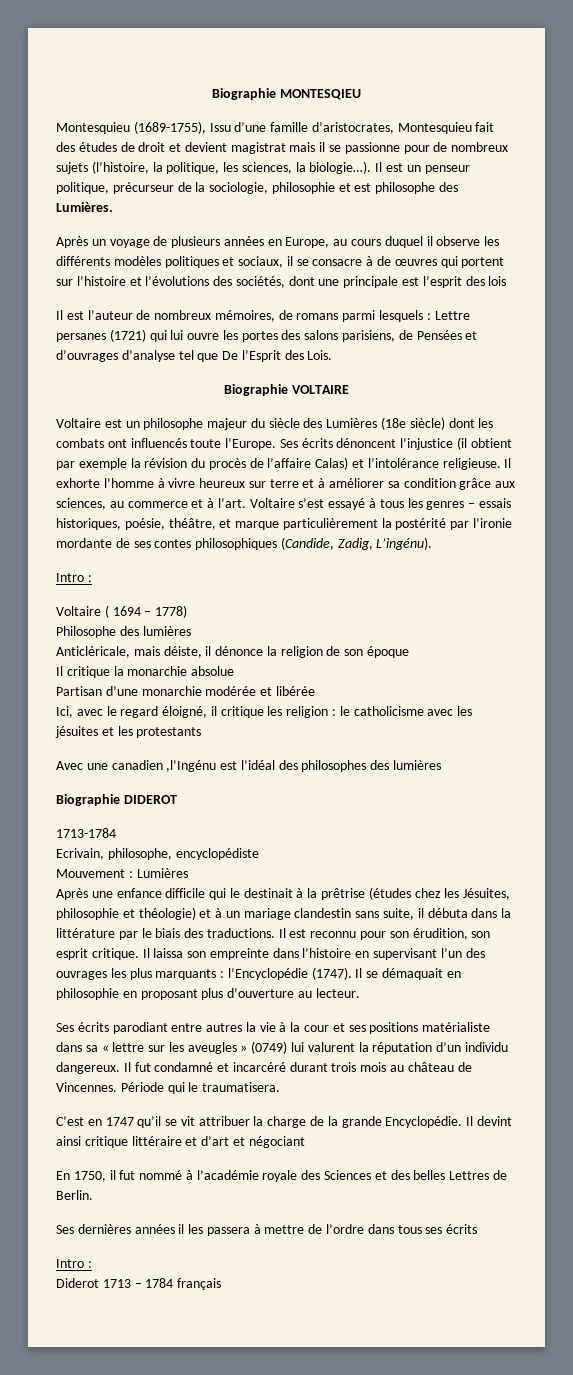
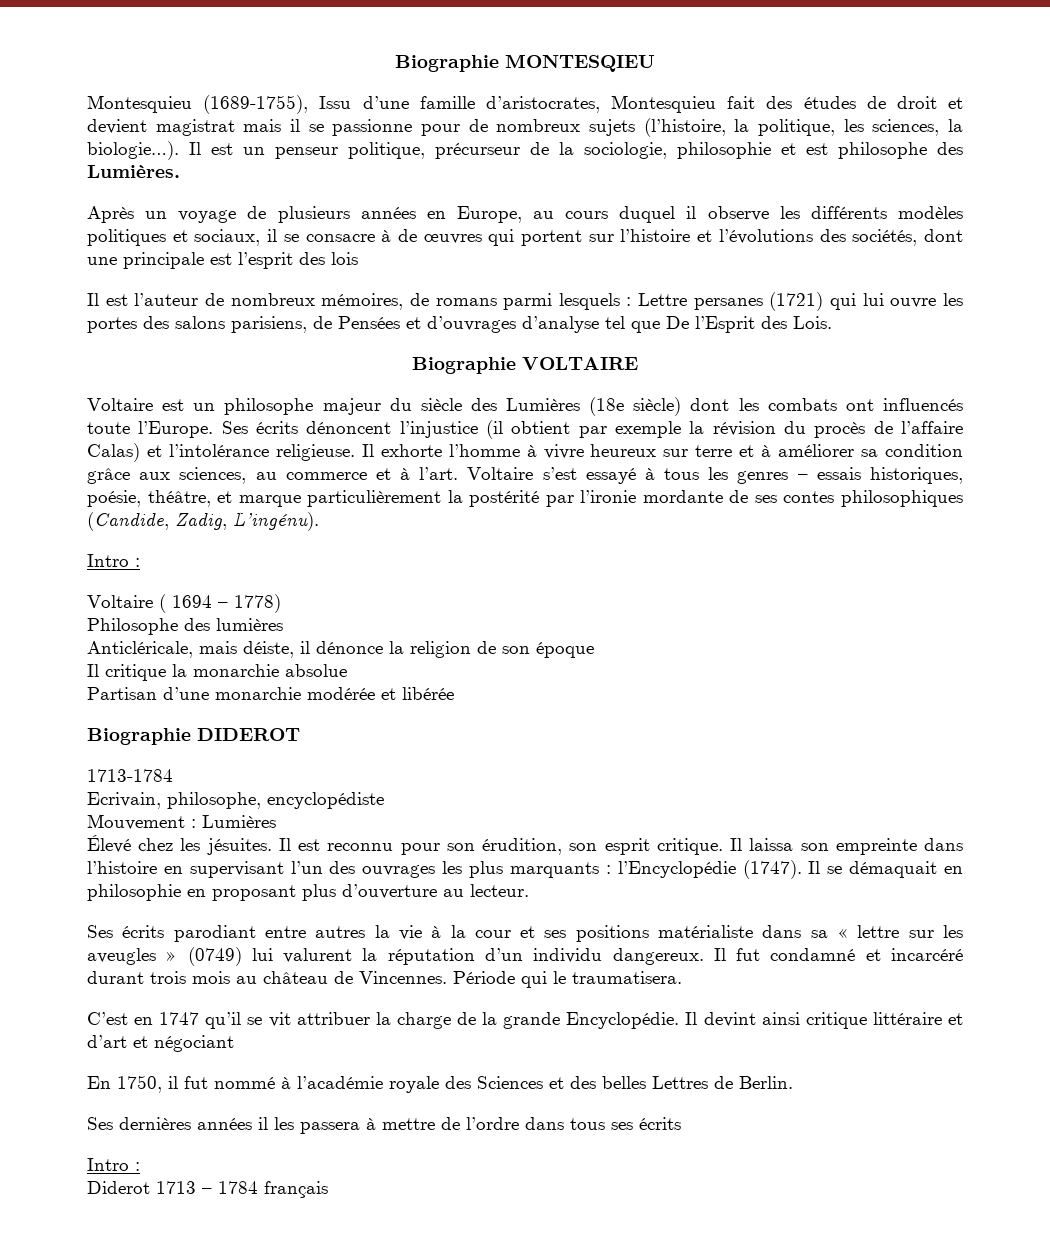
[56,706,473,718] [55,726,202,738] [56,760,442,772] // Ici, avec le regard éloigné, il critique les religion : le catholicisme avec les jésuites et les protestants // Avec une canadien ,l’Ingénu est l’idéal des philosophes des lumières -> (454, 693) none
[56,887,511,900] [56,907,512,920] [56,928,275,940] Après une enfance difficile qui le destinait à la prêtrise (études chez les Jésuites, philosophie et théologie) et à un mariage clandestin sans suite, il débuta dans la littérature par le biais des traductions. -> [87,835,272,855] Élevé chez les jésuites.

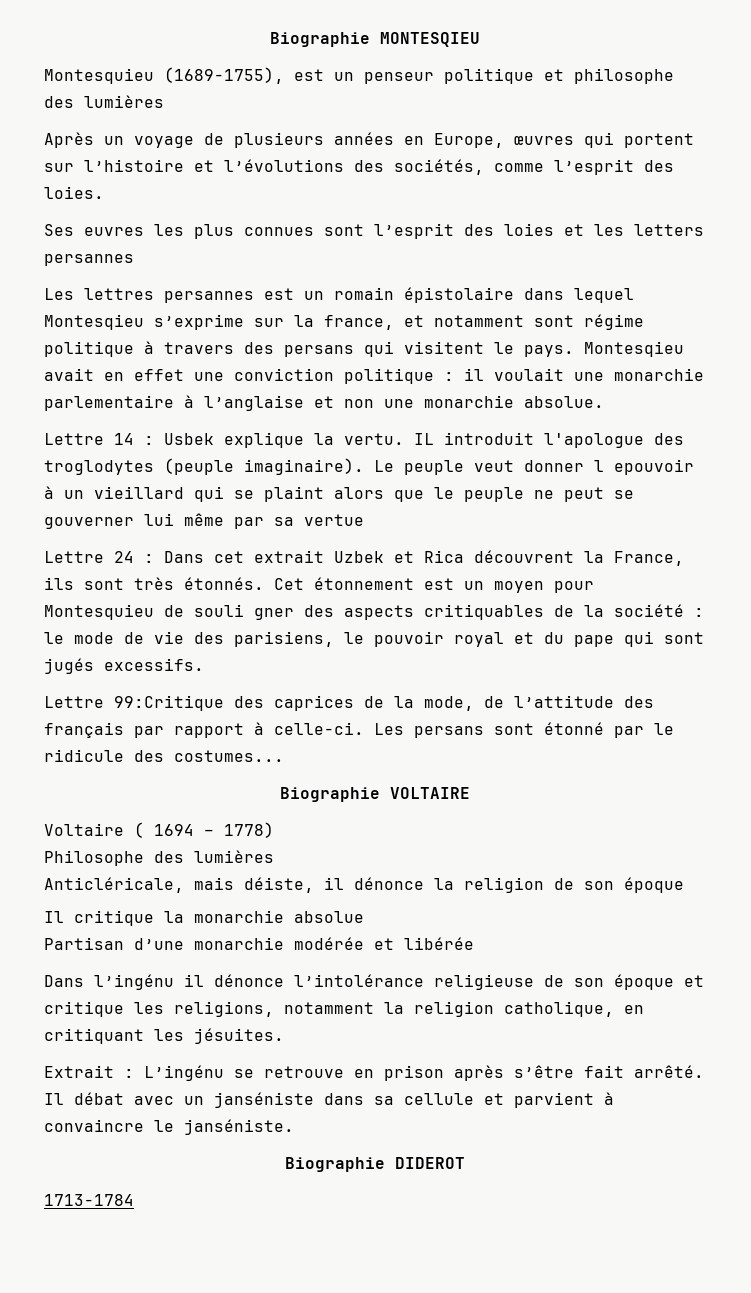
[319,95,963,113] [87,118,963,137] [87,141,828,160] Issu d’une famille d’aristocrates, Montesquieu fait des études de droit et devient magistrat mais il se passionne pour de nombreux sujets (l’histoire, la politique, les sciences, la biologie…). Il est un penseur politique, précurseur de la sociologie, philosophie et est -> [294,68,564,84] est un penseur politique et
[87,165,180,178] Lumières. -> [84,95,164,108] lumières
[533,206,963,223] [87,229,417,246] au cours duquel il observe les différents modèles politiques et sociaux, il se consacre à de -> (504, 140) none
[924,229,964,242] [87,252,358,269] [87,292,963,311] [87,316,832,333] [412,357,638,374] [87,397,963,416] [87,420,964,439] [87,443,963,462] [87,467,963,484] [87,490,964,507] [87,512,319,531] [87,554,140,567] dont une principale est l’esprit des lois // Il est l’auteur de nombreux mémoires, de romans parmi lesquels : Lettre persanes (1721) qui lui ouvre les portes des salons parisiens, de Pensées et d’ouvrages d’analyse tel que De l’Esprit des Lois. // Biographie VOLTAIRE // Voltaire est un philosophe majeur du siècle des Lumières (18e siècle) dont les combats ont influencés toute l’Europe. Ses écrits dénoncent l’injustice (il obtient par exemple la révision du procès de l’affaire Calas) et l’intolérance religieuse. Il exhorte l’homme à vivre heureux sur terre et à améliorer sa condition grâce aux sciences, au commerce et à l’art. Voltaire s’est essayé à tous les genres – essais historiques, poésie, théâtre, et marque particulièrement la postérité par l’ironie mordante de ses contes philosophiques (Candide, Zadig, L’ingénu). // Intro : -> [494,159,674,175] [44,186,104,199] [44,223,704,239] [44,254,134,266] [44,287,634,303] [44,314,644,330] [44,341,684,357] [44,368,704,384] [44,395,604,411] [44,432,684,448] [44,458,694,475] [44,486,634,502] [44,513,364,529] [44,550,684,566] [44,577,594,593] [44,604,704,620] [44,631,704,647] [44,658,204,674] [44,695,654,711] [44,722,674,738] [44,749,284,762] [280,787,470,802] comme l’esprit des loies. // Ses euvres les plus connues sont l’esprit des loies et les letters persannes // Les lettres persannes est un romain épistolaire dans lequel Montesqieu s’exprime sur la france, et notamment sont régime politique à travers des persans qui visitent le pays. Montesqieu avait en effet une conviction politique : il voulait une monarchie parlementaire à l’anglaise et non une monarchie absolue. // Lettre 14 : Usbek explique la vertu. IL introduit l'apologue des troglodytes (peuple imaginaire). Le peuple veut donner l epouvoir à un vieillard qui se plaint alors que le peuple ne peut se gouverner lui même par sa vertue // Lettre 24 : Dans cet extrait Uzbek et Rica découvrent la France, ils sont très étonnés. Cet étonnement est un moyen pour Montesquieu de souli gner des aspects critiquables de la société : le mode de vie des parisiens, le pouvoir royal et du pape qui sont jugés excessifs. // Lettre 99:Critique des caprices de la mode, de l’attitude des français par rapport à celle-ci. Les persans sont étonné par le ridicule des costumes... // Biographie VOLTAIRE
[87,728,300,745] [87,769,173,782] [87,792,384,809] [87,814,276,830] [87,835,964,855] [87,860,964,879] [87,884,529,901] [87,925,963,942] [87,947,964,966] [87,971,682,988] [87,1012,963,1029] [87,1035,234,1052] [87,1075,793,1093] [87,1117,681,1134] [87,1158,140,1171] [87,1181,328,1198] Biographie DIDEROT // 1713-1784 // Ecrivain, philosophe, encyclopédiste // Mouvement : Lumières // Élevé chez les jésuites. Il est reconnu pour son érudition, son esprit critique. Il laissa son empreinte dans l’histoire en supervisant l’un des ouvrages les plus marquants : l’Encyclopédie (1747). Il se démaquait en philosophie en proposant plus d’ouverture au lecteur. // Ses écrits parodiant entre autres la vie à la cour et ses positions matérialiste dans sa « lettre sur les aveugles » (0749) lui valurent la réputation d’un individu dangereux. Il fut condamné et incarcéré durant trois mois au château de Vincennes. Période qui le traumatisera. // C’est en 1747 qu’il se vit attribuer la charge de la grande Encyclopédie. Il devint ainsi critique littéraire et d’art et négociant // En 1750, il fut nommé à l’académie royale des Sciences et des belles Lettres de Berlin. // Ses dernières années il les passera à mettre de l’ordre dans tous ses écrits // Intro : // Diderot 1713 – 1784 français -> [44,974,704,990] [44,1001,644,1017] [44,1028,284,1044] [44,1065,704,1081] [44,1092,614,1108] [44,1119,294,1135] [285,1157,465,1172] [44,1194,134,1206] Dans l’ingénu il dénonce l’intolérance religieuse de son époque et critique les religions, notamment la religion catholique, en critiquant les jésuites. // Extrait : L’ingénu se retrouve en prison après s’être fait arrêté. Il débat avec un janséniste dans sa cellule et parvient à convaincre le janséniste. // Biographie DIDEROT // 1713-1784

